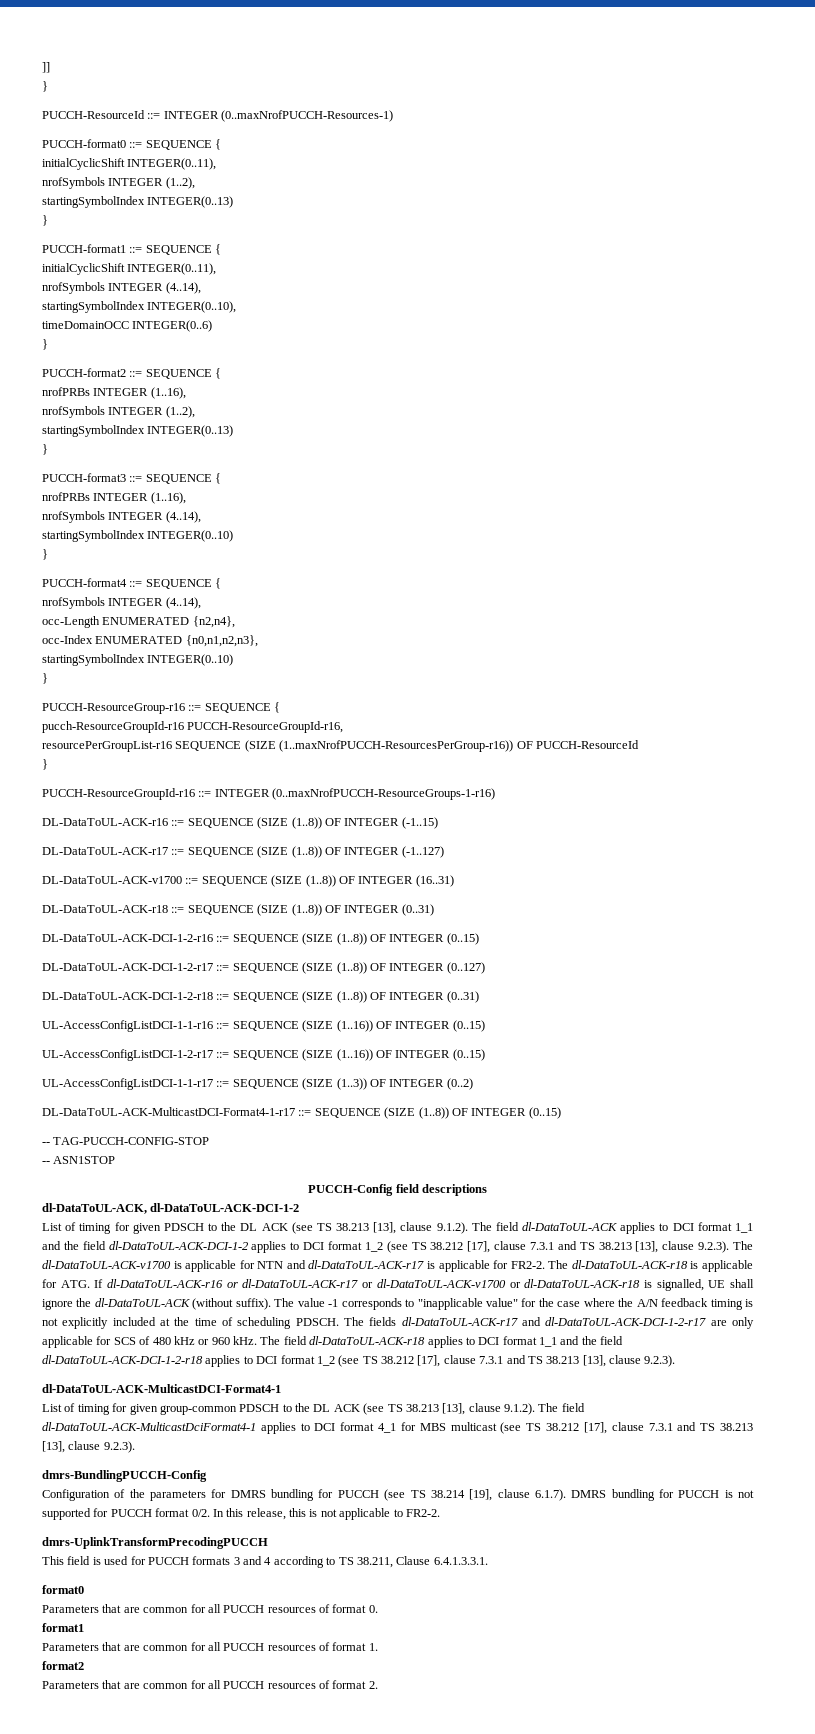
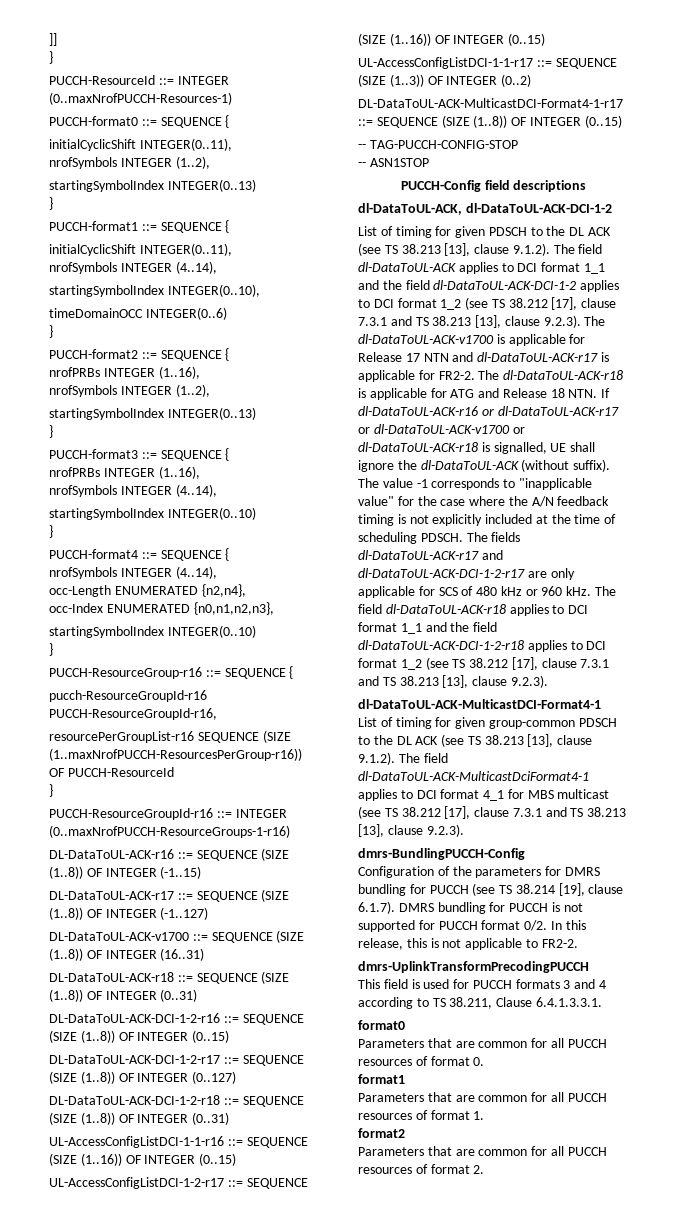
(255, 1264) none -> [358,352,420,362] Release 17
[60,1280,90,1288] ATG. -> [450,388,598,398] ATG and Release 18 NTN.

